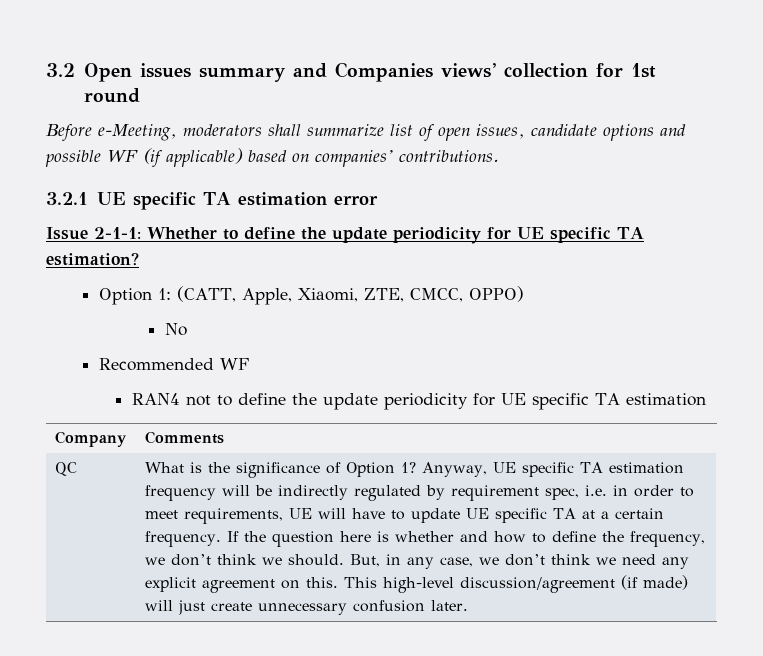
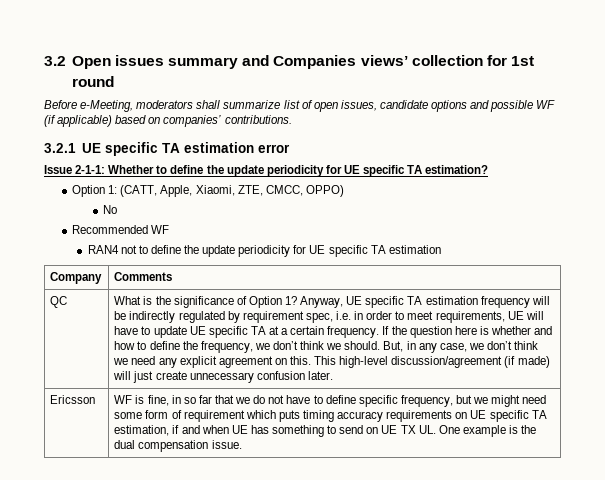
(469, 605) none -> [50,395,96,404] [114,395,547,407] [114,410,547,422] [114,425,537,437] [114,440,242,452] // Ericsson | WF is fine, in so far that we do not have to define specific frequency, but we might need some form of requirement which puts timing accuracy requirements on UE specific TA estimation, if and when UE has something to send on UE TX UL. One example is the dual compensation issue.

